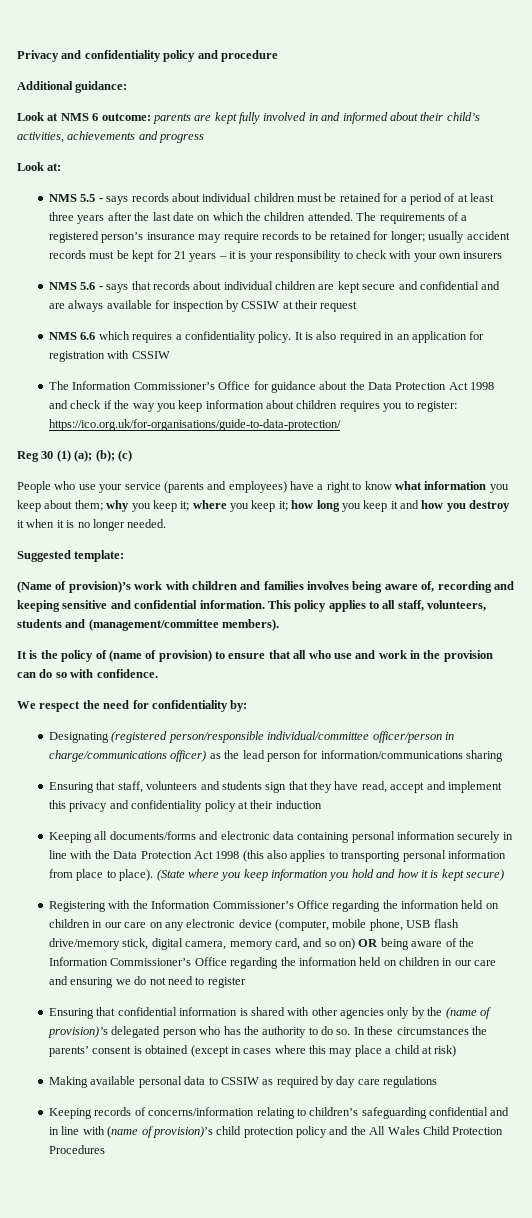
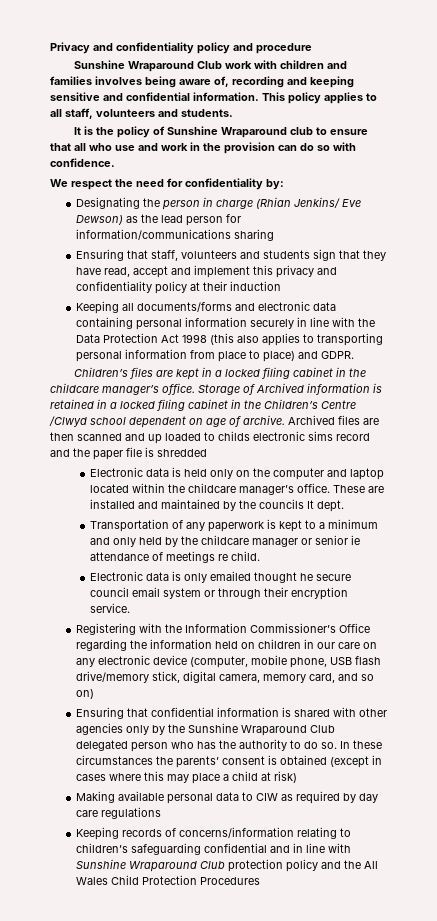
[17,81,128,93] [17,112,480,124] [17,131,205,143] [17,162,62,171] [49,193,495,205] [49,212,468,224] [49,231,510,243] [49,250,503,262] [49,281,501,293] [49,300,358,312] [49,331,485,343] [49,350,170,362] [49,381,495,393] [49,400,457,412] [49,419,342,431] [17,450,132,462] [17,481,509,493] [17,500,511,512] [17,519,167,531] [17,550,125,562] [17,581,131,593] Additional guidance: // Look at NMS 6 outcome: parents are kept fully involved in and informed about their child’s activities, achievements and progress // Look at: // NMS 5.5 - says records about individual children must be retained for a period of at least three years after the last date on which the children attended. The requirements of a registered person’s insurance may require records to be retained for longer; usually accident records must be kept for 21 years – it is your responsibility to check with your own insurers // NMS 5.6 - says that records about individual children are kept secure and confidential and are always available for inspection by CSSIW at their request // NMS 6.6 which requires a confidentiality policy. It is also required in an application for registration with CSSIW // The Information Commissioner’s Office for guidance about the Data Protection Act 1998 and check if the way you keep information about children requires you to register: https://ico.org.uk/for-organisations/guide-to-data-protection/ // Reg 30 (1) (a); (b); (c) // People who use your service (parents and employees) have a right to know what information you keep about them; why you keep it; where you keep it; how long you keep it and how you destroy it when it is no longer needed. // Suggested template: // (Name of provision)’s -> [74,60,223,72] Sunshine Wraparound Club
[427,600,487,611] [17,619,280,631] volunteers, students and (management/committee members). -> [96,109,233,117] volunteers and students.
[108,650,212,662] (name of provision) -> [167,126,314,138] Sunshine Wraparound club
[111,731,454,743] [49,750,207,762] (registered person/responsible individual/committee officer/person in charge/communications officer) -> [142,197,361,210] [75,215,123,225] the person in charge (Rhian Jenkins/ Eve Dewson)
[119,869,505,881] place). (State where you keep information you hold and how it is kept secure) -> [262,351,354,362] [74,367,367,380] [50,383,382,395] [50,399,356,411] [49,415,379,428] [50,431,370,444] [50,447,207,460] [89,467,384,480] [89,483,384,495] [89,499,344,512] [89,519,378,532] [89,535,360,547] [89,551,260,563] [89,571,351,583] [89,587,348,600] [89,603,130,613] place) and GDPR. // Children’s files are kept in a locked filing cabinet in the childcare manager’s office. Storage of Archived information is retained in a locked filing cabinet in the Children’s Centre /Clwyd school dependent on age of archive. Archived files are then scanned and up loaded to childs electronic sims record and the paper file is shredded // Electronic data is held only on the computer and laptop located within the childcare manager’s office. These are installed and maintained by the councils It dept. // Transportation of any paperwork is kept to a minimum and only held by the childcare manager or senior ie attendance of meetings re child. // Electronic data is only emailed thought he secure council email system or through their encryption service.
[358,938,474,950] [49,957,497,969] [49,976,246,988] OR being aware of the Information Commissioner’s Office regarding the information held on children in our care and ensuring we do not need to register -> (94, 694) none
[445,1007,491,1019] [48,1026,109,1038] (name of provision)’s -> [187,723,335,736] Sunshine Wraparound Club
[220,1077,259,1085] CSSIW -> [255,793,278,801] CIW
[107,1126,242,1138] (name of provision)’s child -> [75,859,225,872] Sunshine Wraparound Club

